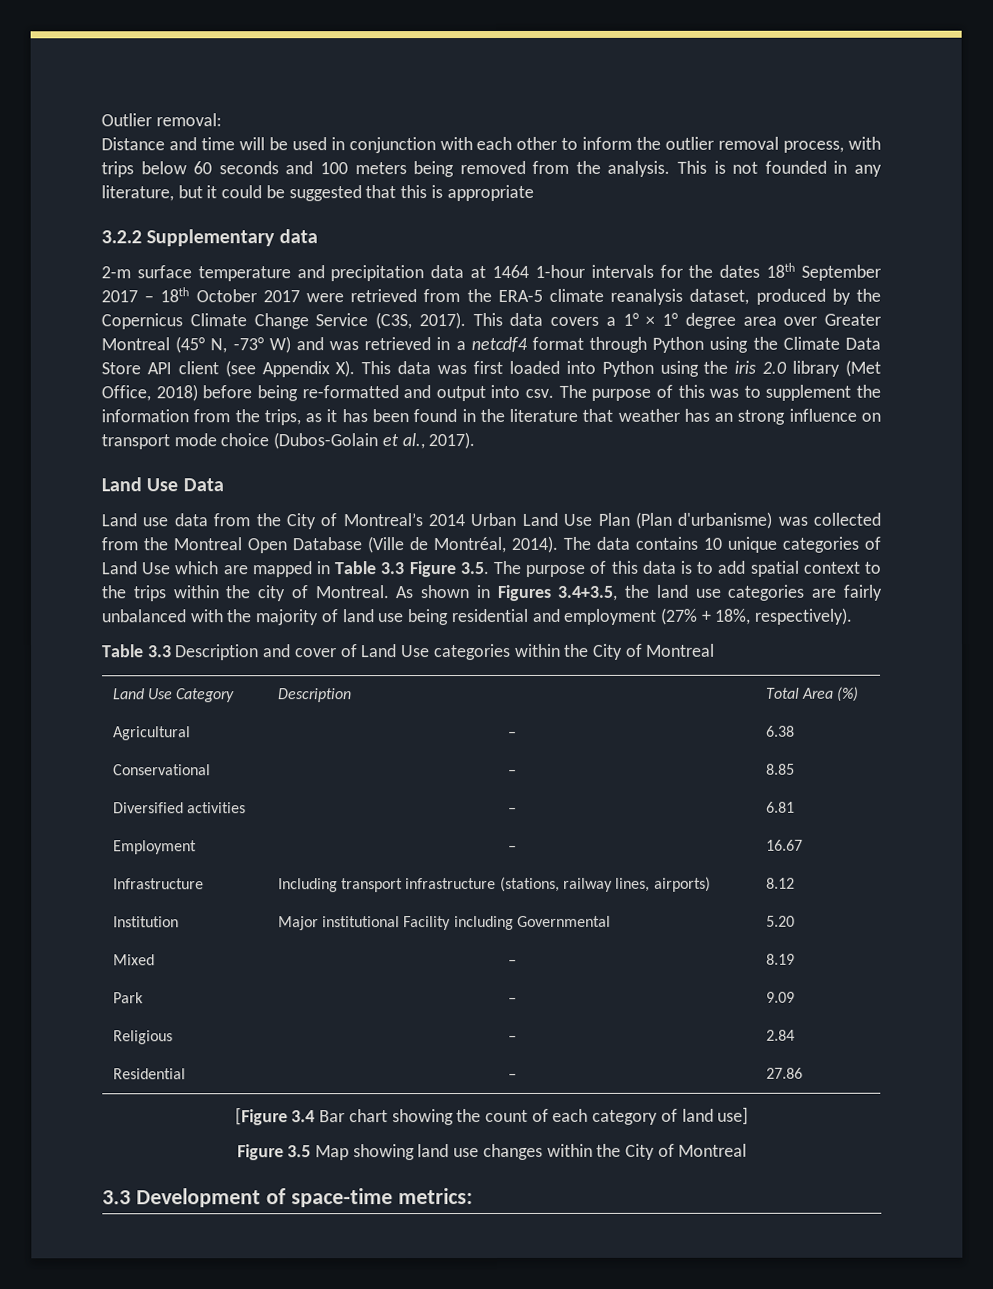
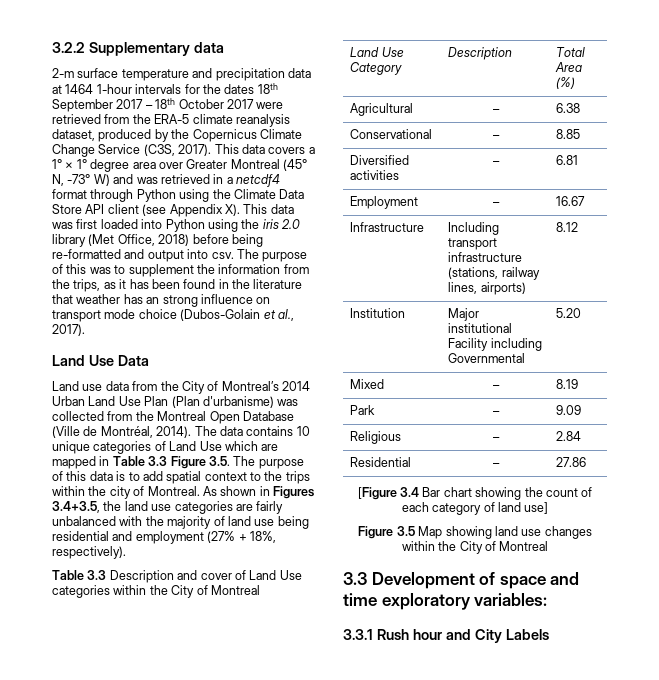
[101,113,222,127] [101,136,882,154] [101,160,883,178] [101,184,534,202] Outlier removal: // Distance and time will be used in conjunction with each other to inform the outlier removal process, with trips below 60 seconds and 100 meters being removed from the analysis. This is not founded in any literature, but it could be suggested that this is appropriate // -> (52, 47) none
[290,1188,473,1208] space-time metrics: -> [499,572,580,589] [343,593,548,610] [343,629,549,643] space and time exploratory variables: // 3.3.1 Rush hour and City Labels

